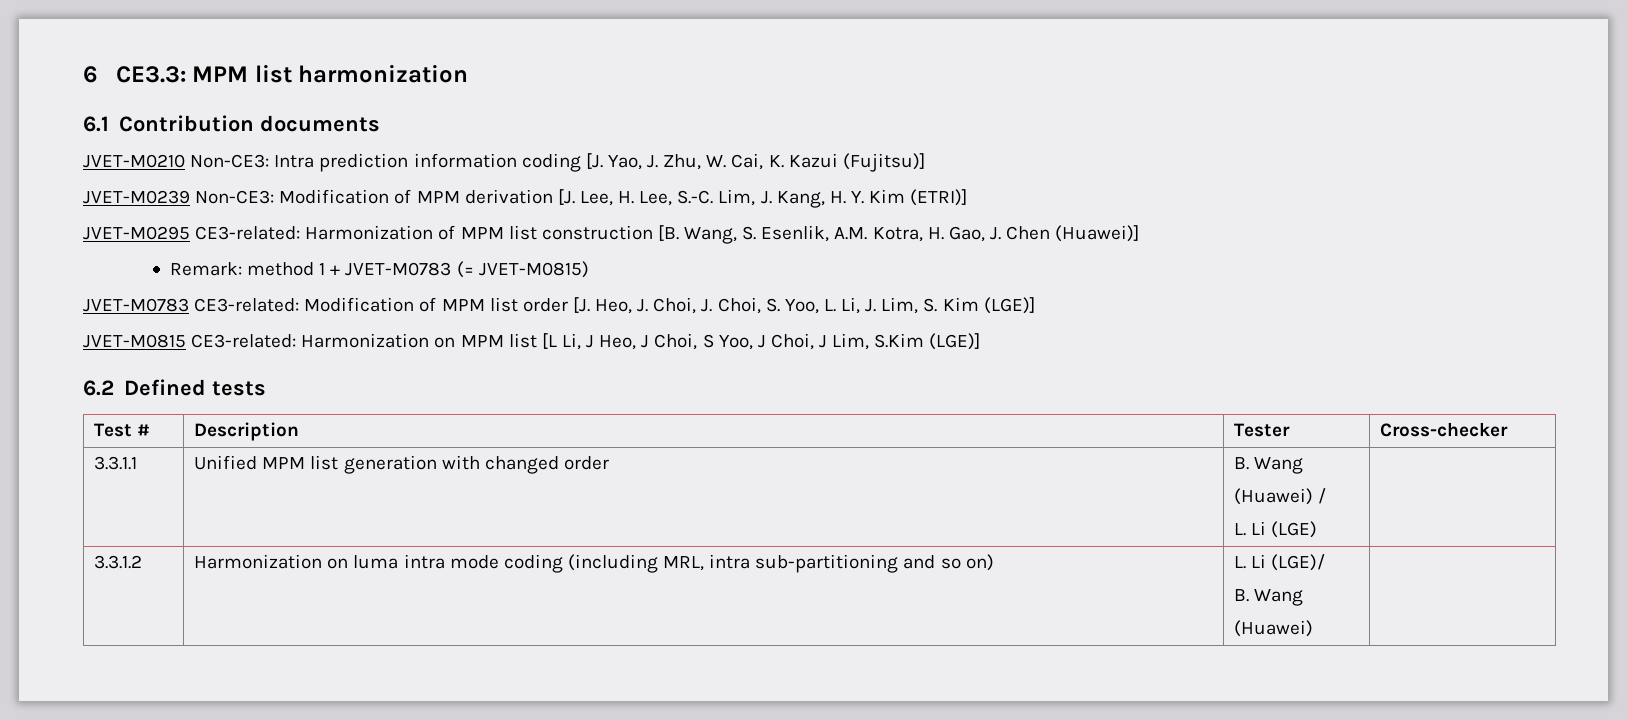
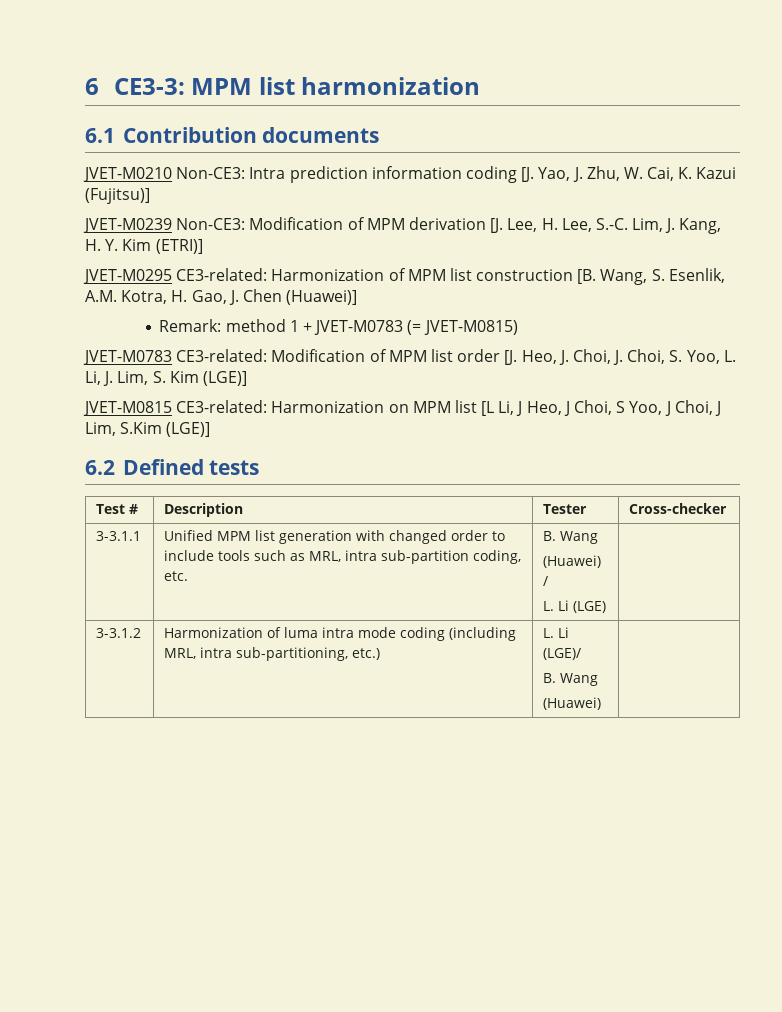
[115,66,186,83] CE3.3: -> [113,78,185,95] CE3-3:
[94,456,138,470] 3.3.1.1 -> [96,531,142,541] 3-3.1.1
(609, 463) none -> [492,531,506,541] [164,550,522,564] [164,571,189,581] to include tools such as MRL, intra sub-partition coding, etc.
[94,555,143,569] [194,554,349,569] 3.3.1.2 | Harmonization on -> [96,628,142,638] [164,627,282,638] 3-3.1.2 | Harmonization of
[755,554,994,573] sub-partitioning and so on) -> [236,647,381,661] sub-partitioning, etc.)

